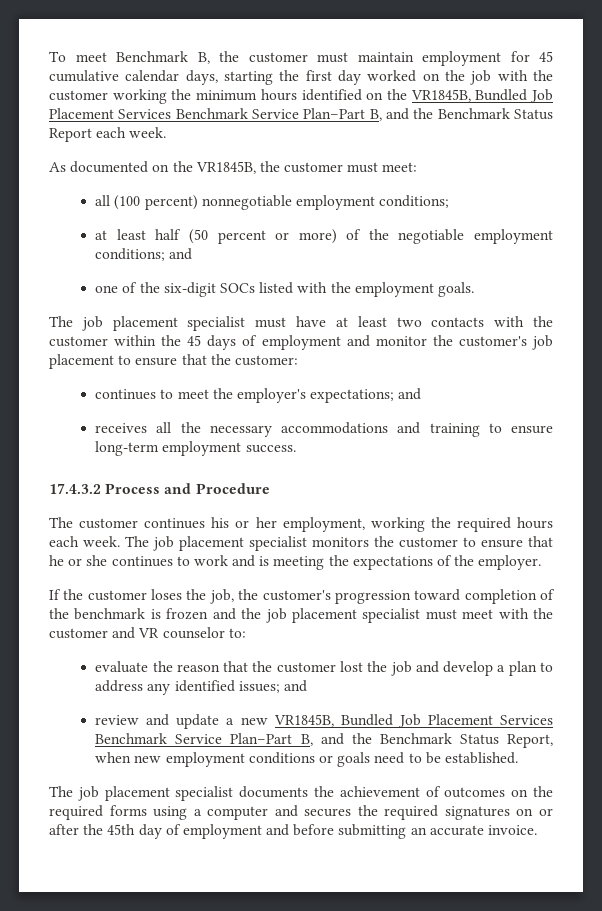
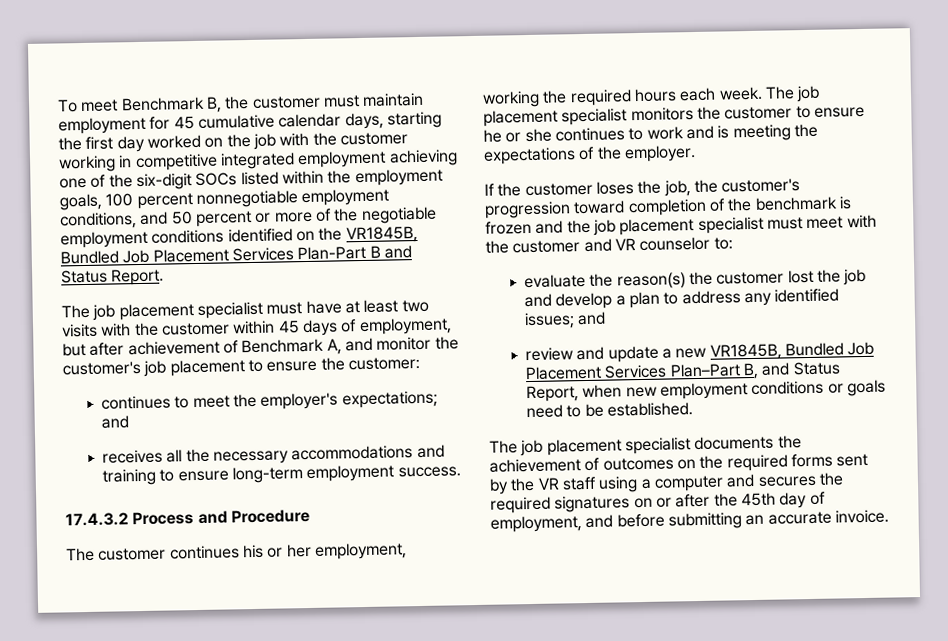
[171,89,297,101] the minimum hours -> [118,149,458,172] [59,168,443,191] [59,188,390,211] [60,206,437,230] [60,229,225,249] in competitive integrated employment achieving one of the six-digit SOCs listed within the employment goals, 100 percent nonnegotiable employment conditions, and 50 percent or more of the negotiable employment conditions
[175,108,553,121] [49,127,167,142] [49,161,418,174] [95,195,450,210] [95,229,553,244] [95,248,193,261] [95,282,474,297] Benchmark Service Plan–Part B, and the Benchmark Status Report each week. // As documented on the VR1845B, the customer must meet: // all (100 percent) nonnegotiable employment conditions; // at least half (50 percent or more) of the negotiable employment conditions; and // one of the six-digit SOCs listed with the employment goals. -> [297,245,412,261] [61,268,165,286] Plan-Part B and Status Report.
[431,317,485,327] contacts -> [62,323,98,338] visits
[161,335,182,346] the -> (276, 327) none
[261,335,341,350] employment -> [358,317,452,336] [62,338,342,357] employment, but after achievement of Benchmark A,
[181,354,207,365] that -> (318, 366) none
[528,536,553,547] that -> (865, 112) none
[176,661,249,672] reason that -> [616,272,686,290] reason(s)
[95,733,452,746] Benchmark Service Plan–Part B, and the Benchmark -> [669,362,791,380] Plan–Part B, and
(147, 810) none -> [836,453,869,467] [489,476,597,495] sent by the VR staff
[182,824,262,839] employment -> [490,515,582,533] employment,

